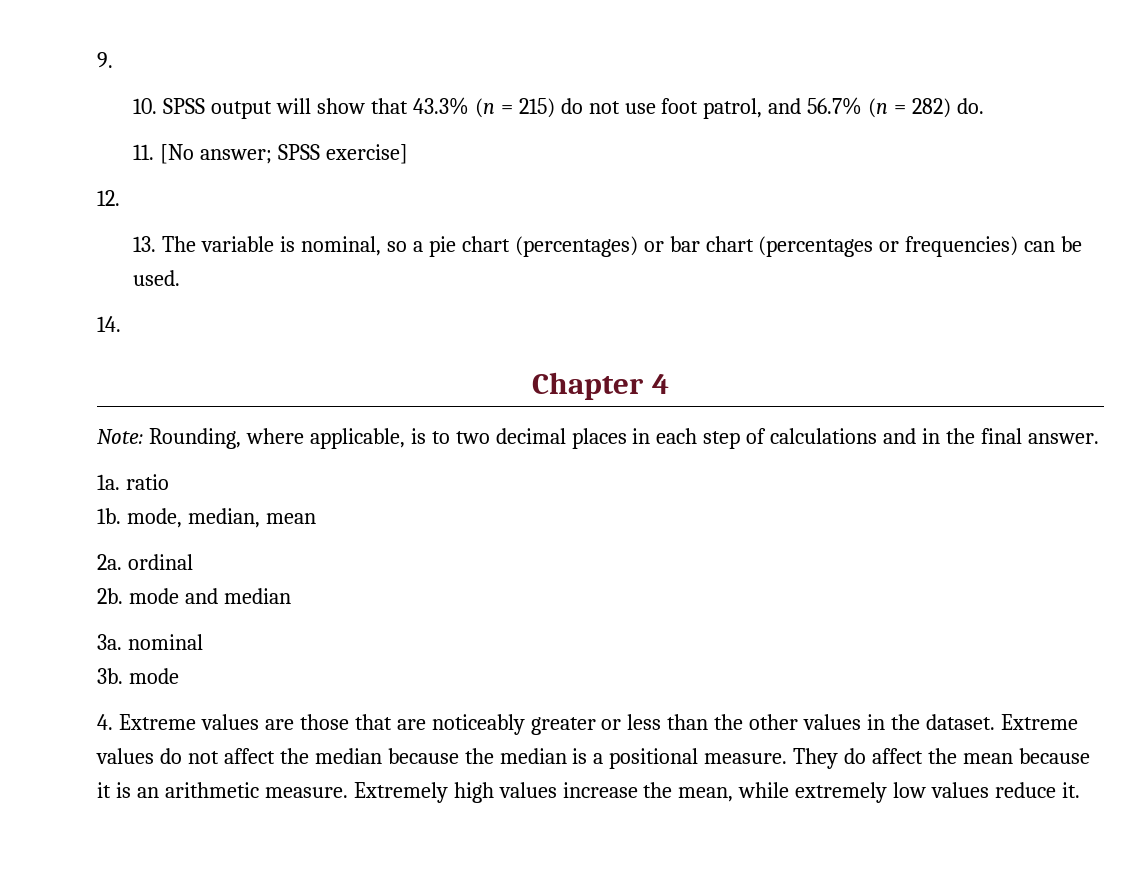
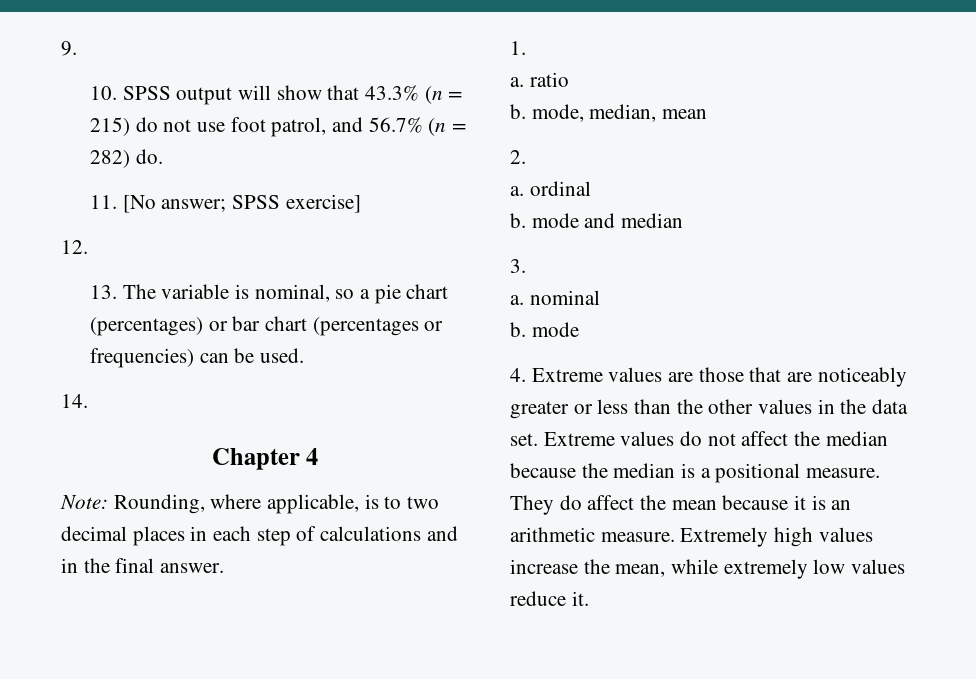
[97,474,120,490] 1a. -> [510,41,526,55] [510,77,524,87] 1. // a.
[97,508,121,524] 1b. -> [510,104,526,119] b.
[97,554,122,570] 2a. -> [510,150,526,164] [510,186,524,196] 2. // a.
[97,588,123,604] 2b. -> [510,213,526,228] b.
[97,634,122,650] 3a. -> [510,259,526,273] [510,295,524,305] 3. // a.
[97,668,123,684] 3b. -> [510,322,526,337] b.
[925,714,995,730] dataset. -> [872,399,909,414] [510,433,538,446] data set.

